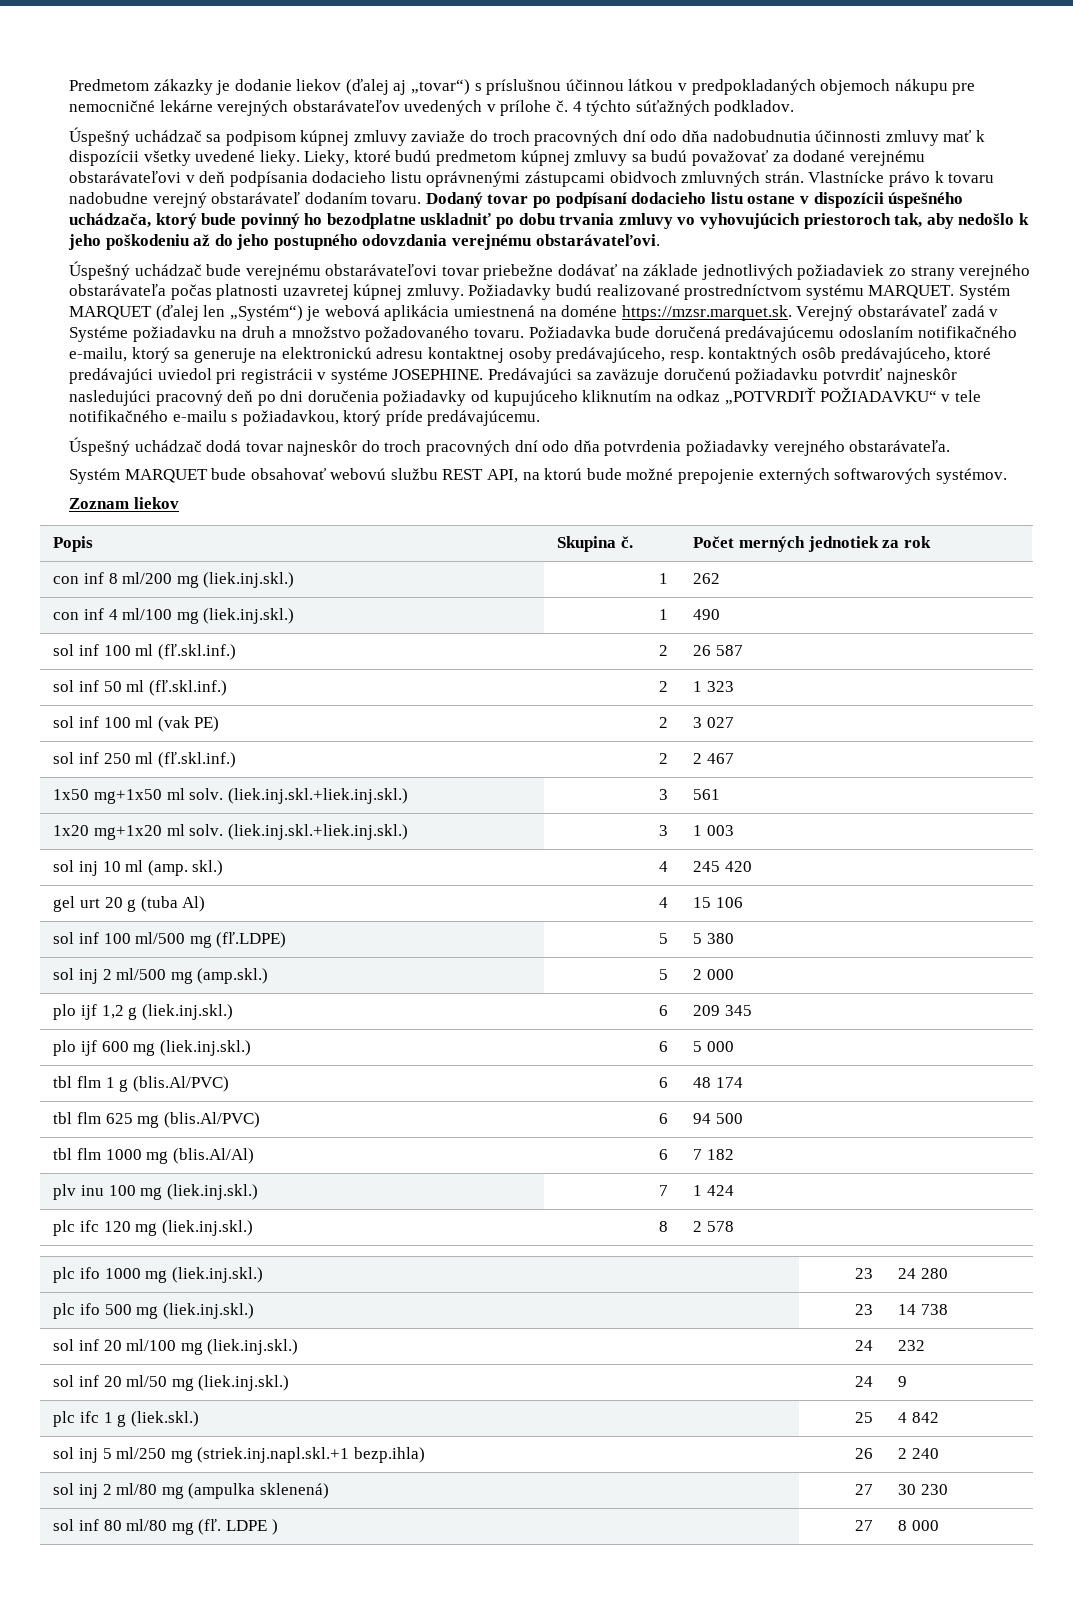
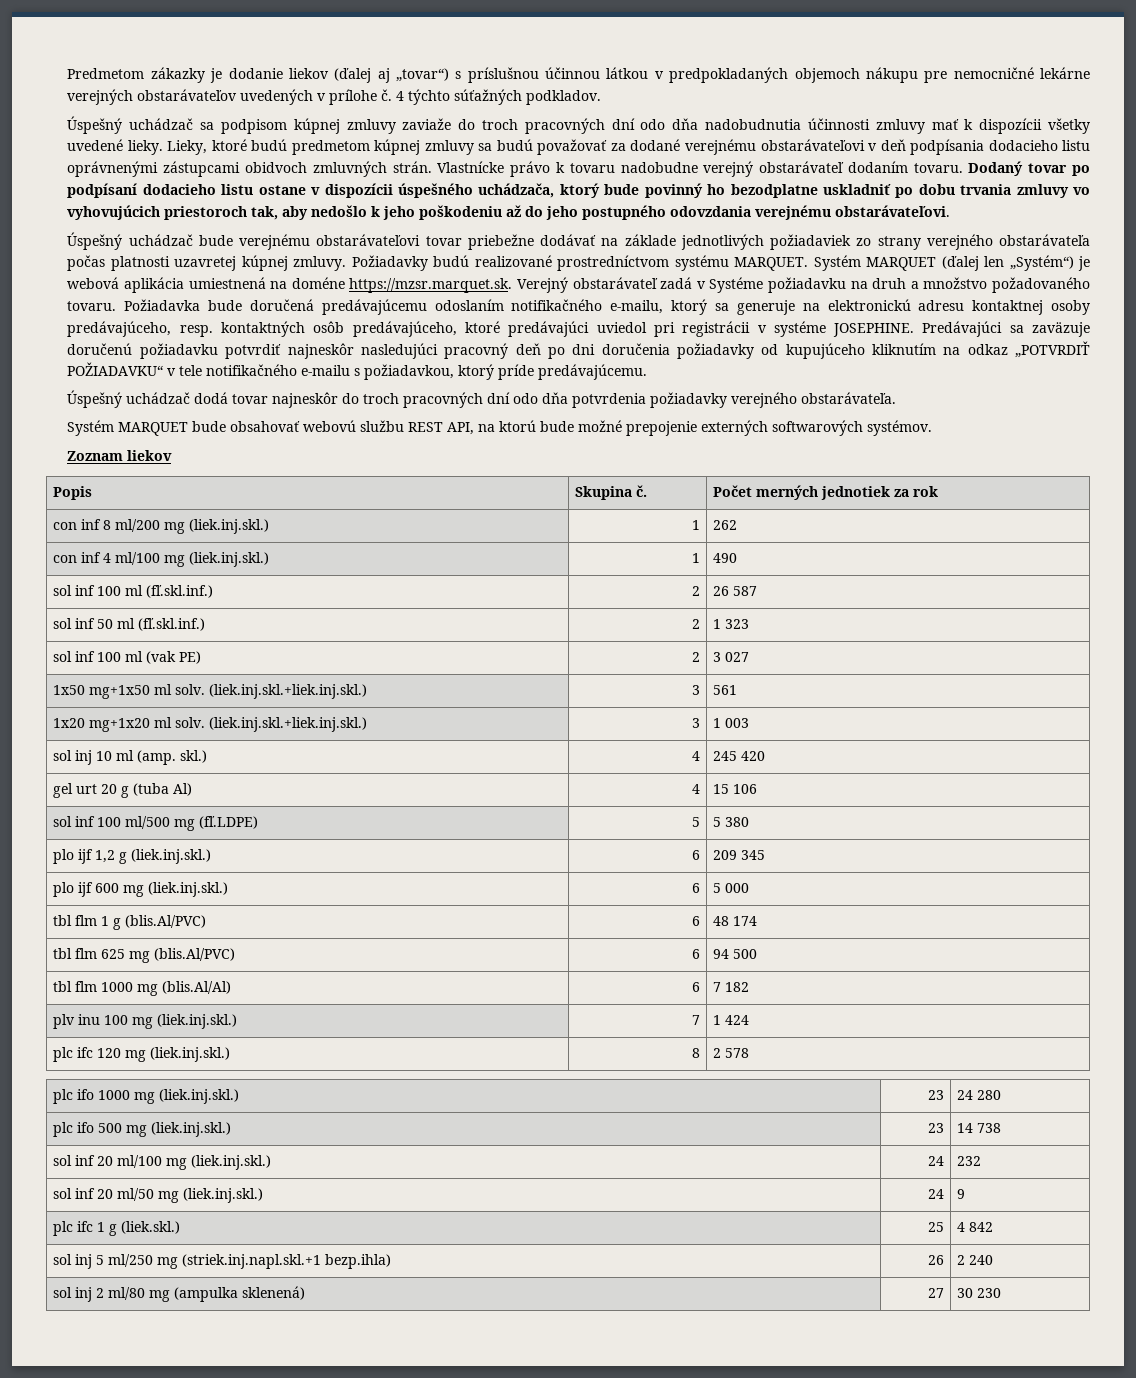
[53,752,236,768] [658,753,668,764] [693,753,734,764] // sol inf 250 ml (fľ.skl.inf.) | 2 | 2 467 -> (749, 657) none
[53,968,269,984] [658,969,668,980] [693,969,734,980] // sol inj 2 ml/500 mg (amp.skl.) | 5 | 2 000 -> (749, 822) none
[53,1519,278,1535] [854,1520,873,1531] [898,1520,939,1531] // sol inf 80 ml/80 mg (fľ. LDPE ) | 27 | 8 000 -> (1001, 1293) none

